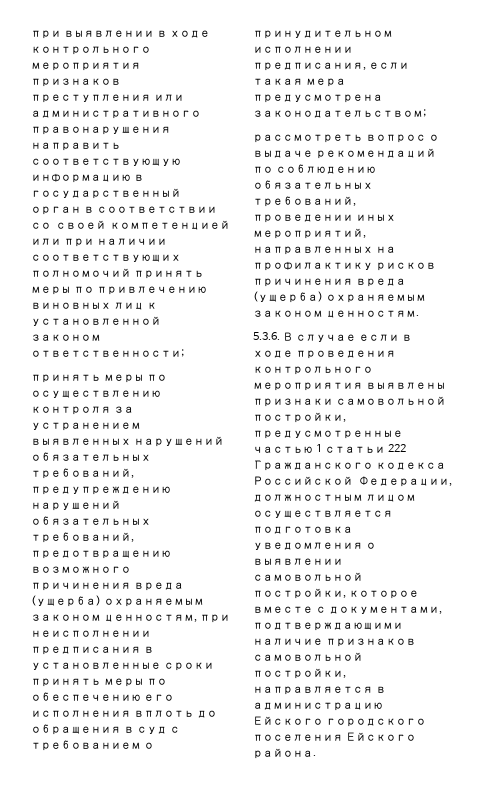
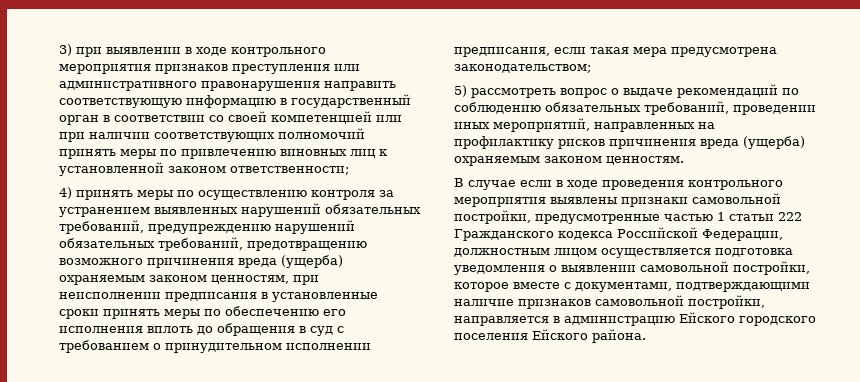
(31, 34) none -> [59,44,72,56] 3)
(184, 353) none -> [59,187,72,199] 4)
(426, 113) none -> [454,85,467,97] 5)
[253,332,280,340] 5.3.6. -> (684, 160) none

